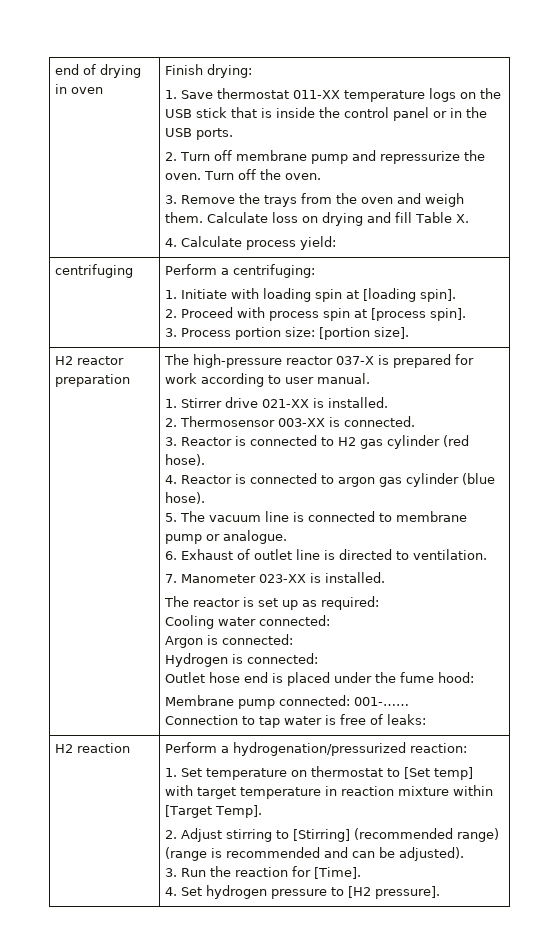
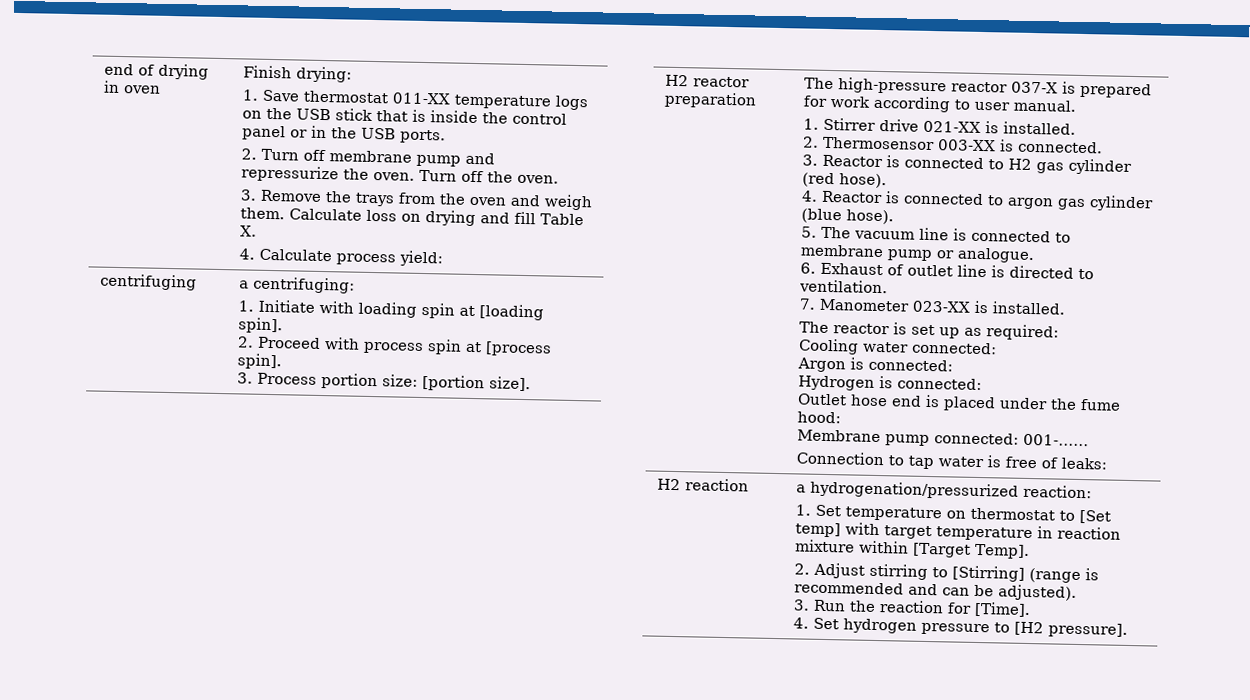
[164,264,217,275] Perform -> (198, 282) none
[164,742,217,753] Perform -> (750, 485) none
[353,828,499,842] (recommended range) -> (1026, 573) none

